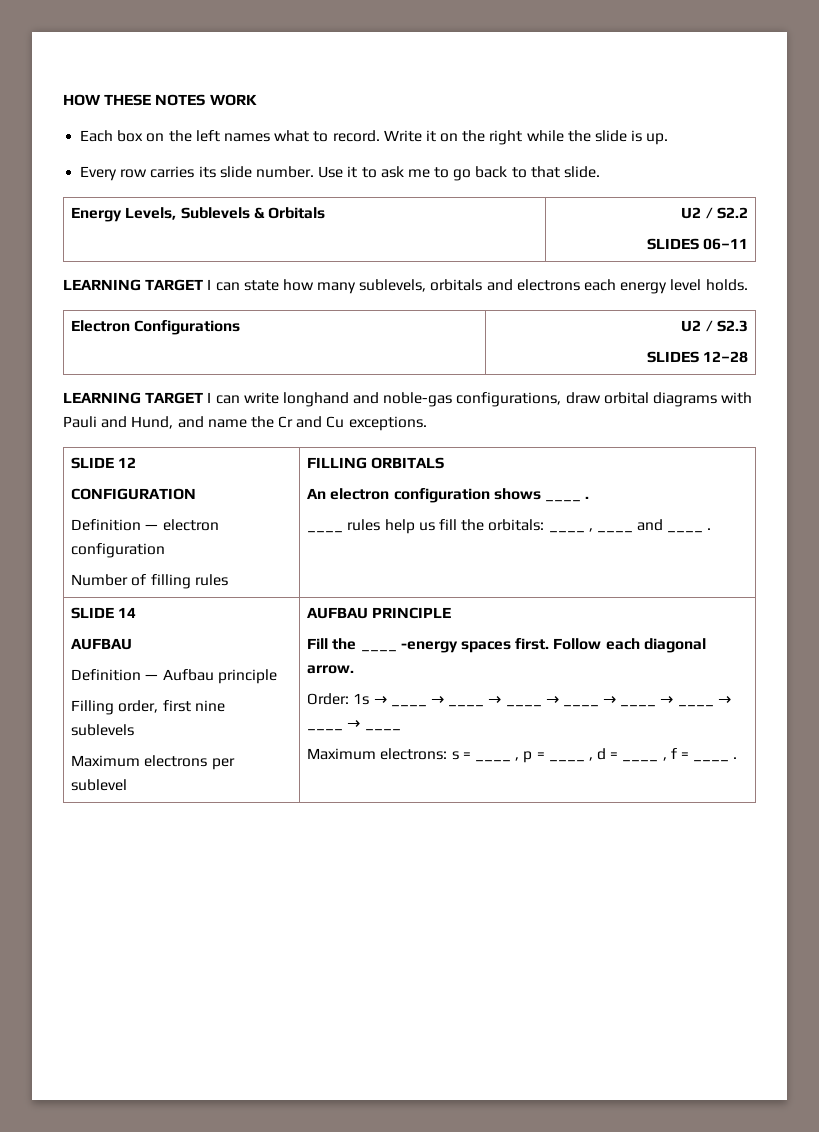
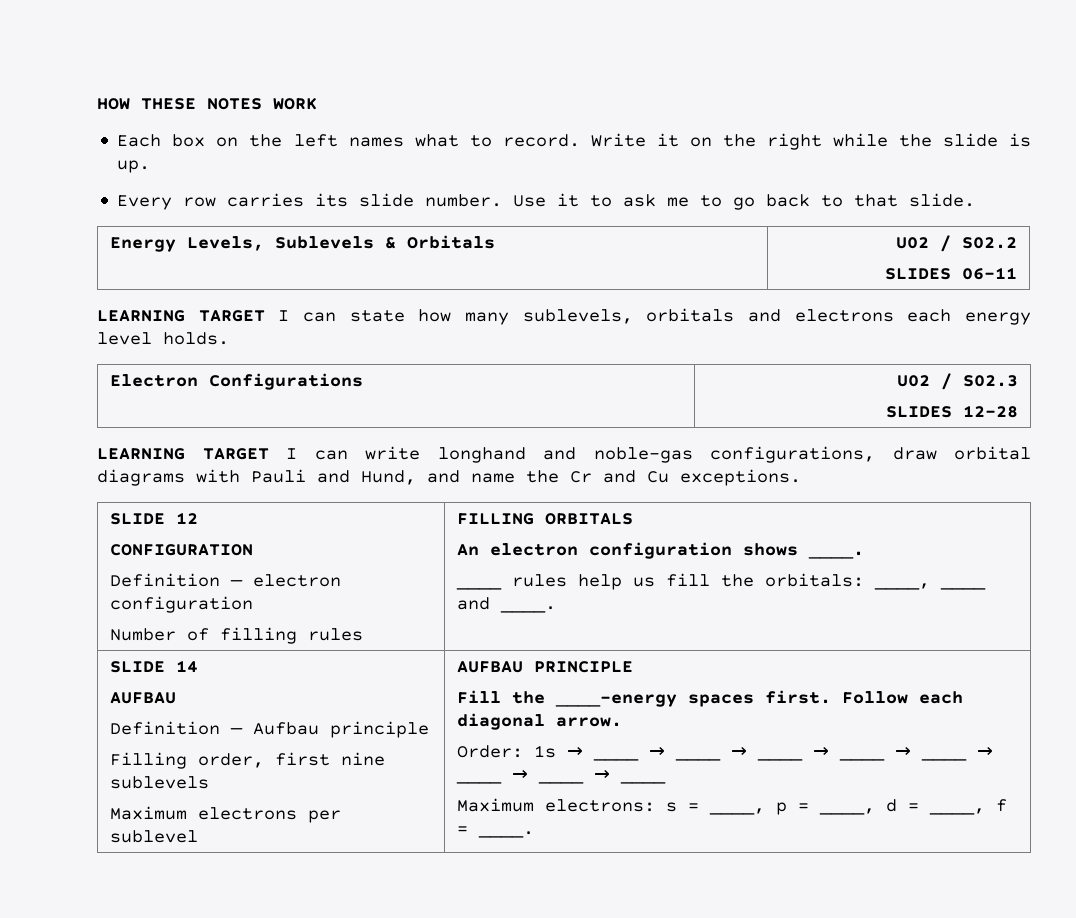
[681,207,748,219] U2 / S2.2 -> [895,235,1017,252] U02 / S02.2
[681,320,748,332] U2 / S2.3 -> [896,373,1018,390] U02 / S02.3
[544,499,581,502] [585,496,590,499] ____ . -> [808,551,865,559] ____.
[548,519,704,533] [707,528,712,530] ____ , ____ and ____ . -> [874,583,987,590] [457,597,557,613] ____, ____ and ____.
[360,641,458,653] ____ -energy -> [555,694,678,707] ____-energy
[474,751,545,763] [548,748,619,762] [622,748,689,762] [693,759,730,762] [733,757,738,759] ____ , p = ____ , d = ____ , f = ____ . -> [709,799,1008,815] [457,826,535,838] ____, p = ____, d = ____, f = ____.

